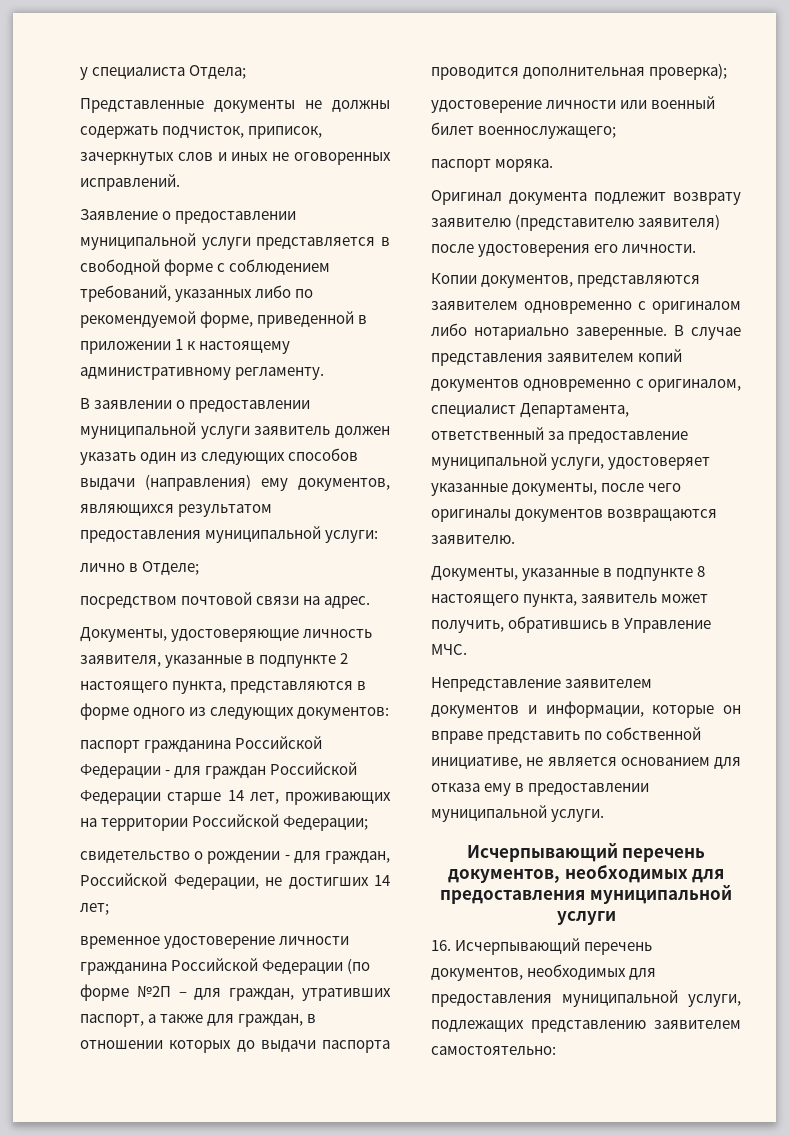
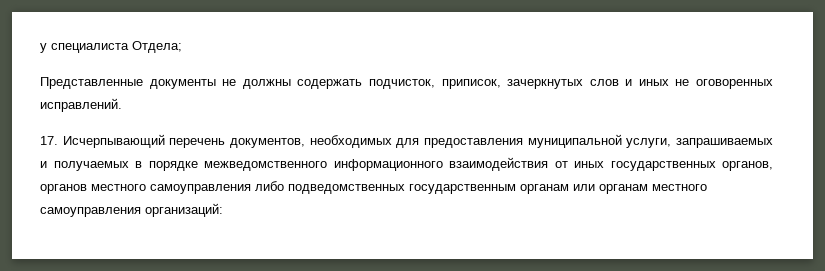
[80,209,297,224] [80,233,391,250] [80,259,331,276] [80,285,314,302] [80,311,368,328] [80,339,291,354] [80,367,325,380] [80,398,311,413] [80,422,391,439] [80,448,359,465] [80,474,390,491] [80,504,273,517] [80,526,379,543] [80,561,200,575] [80,592,371,609] [80,627,373,642] [80,653,349,668] [80,681,367,694] [80,703,390,720] [80,736,323,753] [80,762,358,779] [80,790,391,805] [80,814,369,831] [80,851,390,864] [80,873,390,890] [80,903,109,915] [80,936,350,949] [80,958,371,975] [80,984,391,1001] [80,1014,317,1027] [80,1040,390,1053] [431,63,728,80] [431,96,716,113] [431,122,617,139] [431,159,554,172] [431,190,741,205] [431,214,721,231] [431,244,697,257] [431,273,701,288] [431,301,741,314] [431,323,741,340] [431,349,683,366] [431,379,741,392] [431,403,630,418] [431,427,689,444] [431,453,711,470] [431,483,682,496] [431,509,718,522] [431,535,515,544] [431,566,706,581] [431,594,709,607] [431,616,712,633] [431,644,467,655] [431,677,653,692] [431,701,741,718] [431,727,702,744] [431,757,741,769] [431,783,650,796] [431,805,605,822] [466,843,706,862] [447,864,725,883] [440,885,732,904] [556,911,616,925] [431,940,451,951] Заявление о предоставлении муниципальной услуги представляется в свободной форме с соблюдением требований, указанных либо по рекомендуемой форме, приведенной в приложении 1 к настоящему административному регламенту. // В заявлении о предоставлении муниципальной услуги заявитель должен указать один из следующих способов выдачи (направления) ему документов, являющихся результатом предоставления муниципальной услуги: // лично в Отделе; // посредством почтовой связи на адрес. // Документы, удостоверяющие личность заявителя, указанные в подпункте 2 настоящего пункта, представляются в форме одного из следующих документов: // паспорт гражданина Российской Федерации - для граждан Российской Федерации старше 14 лет, проживающих на территории Российской Федерации; // свидетельство о рождении - для граждан, Российской Федерации, не достигших 14 лет; // временное удостоверение личности гражданина Российской Федерации (по форме №2П – для граждан, утративших паспорт, а также для граждан, в отношении которых до выдачи паспорта проводится дополнительная проверка); // удостоверение личности или военный билет военнослужащего; // паспорт моряка. // Оригинал документа подлежит возврату заявителю (представителю заявителя) после удостоверения его личности. // Копии документов, представляются заявителем одновременно с оригиналом либо нотариально заверенные. В случае представления заявителем копий документов одновременно с оригиналом, специалист Департамента, ответственный за предоставление муниципальной услуги, удостоверяет указанные документы, после чего оригиналы документов возвращаются заявителю. // Документы, указанные в подпункте 8 настоящего пункта, заявитель может получить, обратившись в Управление МЧС. // Непредставление заявителем документов и информации, которые он вправе представить по собственной инициативе, не является основанием для отказа ему в предоставлении муниципальной услуги. // Исчерпывающий перечень документов, необходимых для предоставления муниципальной услуги // 16. -> [40,136,58,145] 17.
[431,1020,741,1033] [431,1046,556,1055] подлежащих представлению заявителем самостоятельно: -> [676,138,773,148] [40,157,773,171] [40,181,707,194] [40,203,223,217] запрашиваемых и получаемых в порядке межведомственного информационного взаимодействия от иных государственных органов, органов местного самоуправления либо подведомственных государственным органам или органам местного самоуправления организаций:

